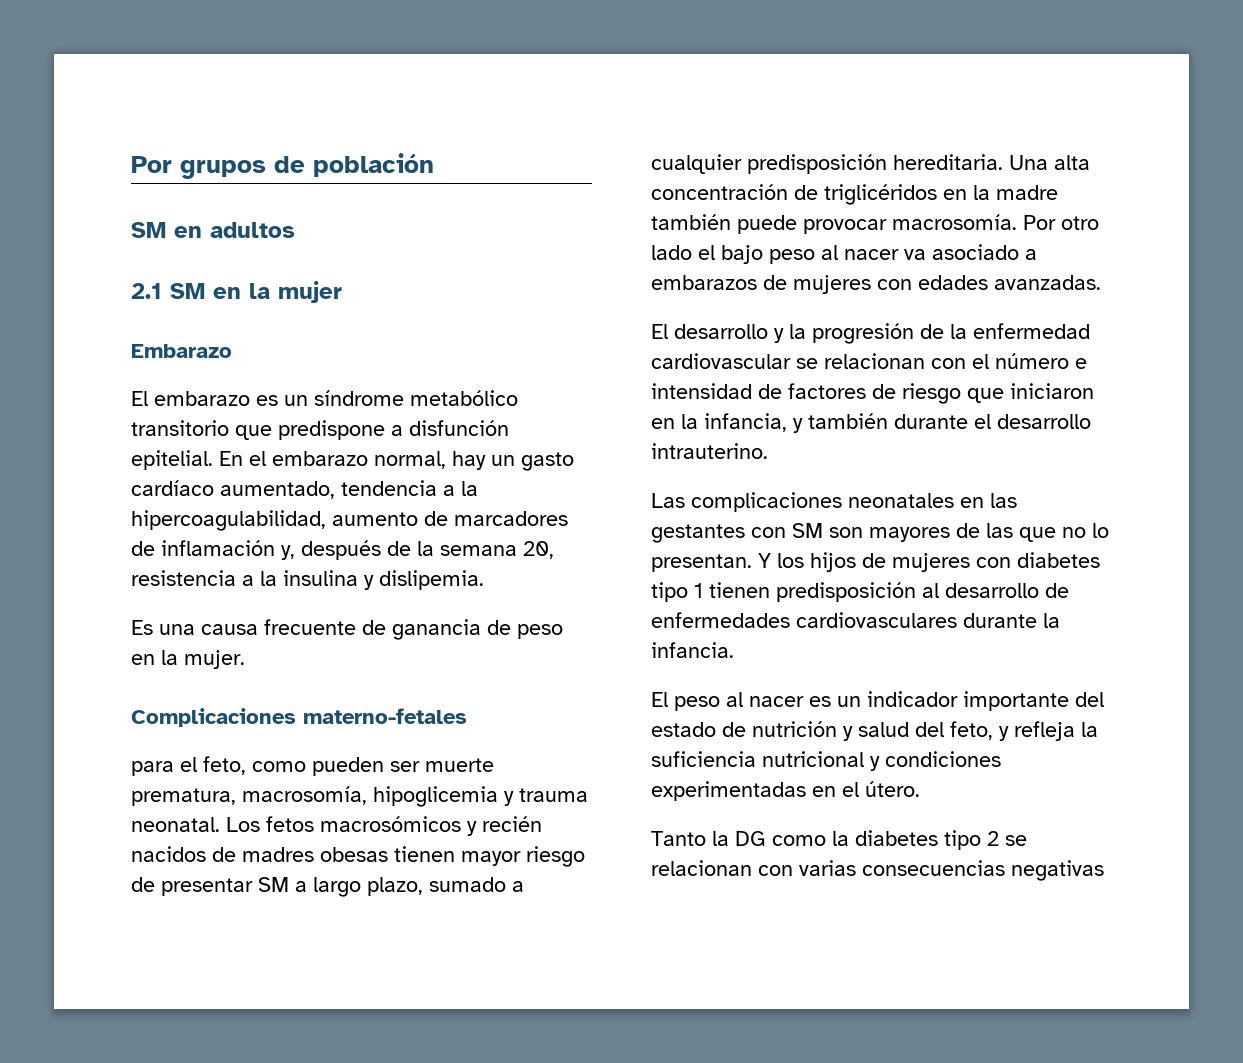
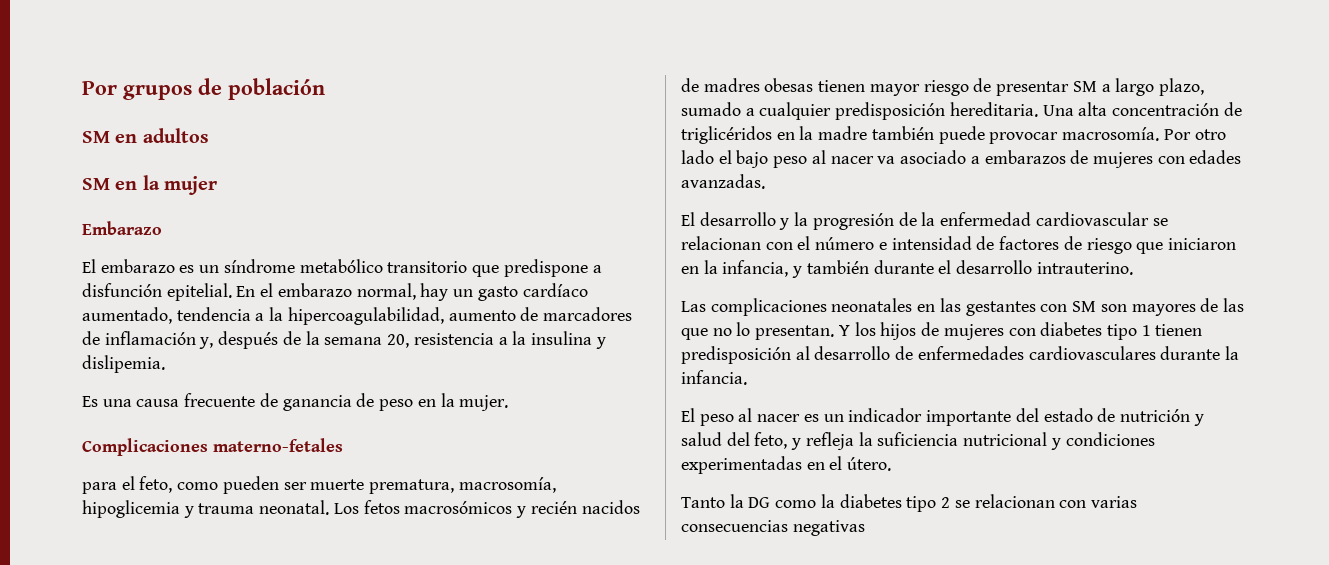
[131,283,162,299] 2.1 -> (209, 135) none

